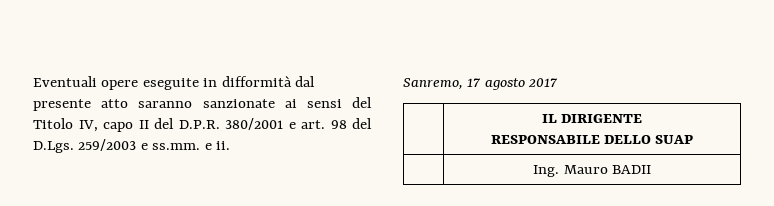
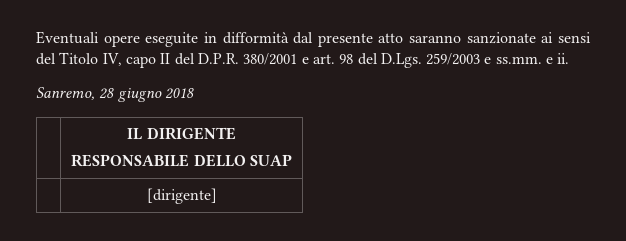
[467,78,559,90] 17 agosto 2017 -> [99,88,194,102] 28 giugno 2018
[533,165,651,177] Ing. Mauro BADII -> [146,188,217,204] [dirigente]

